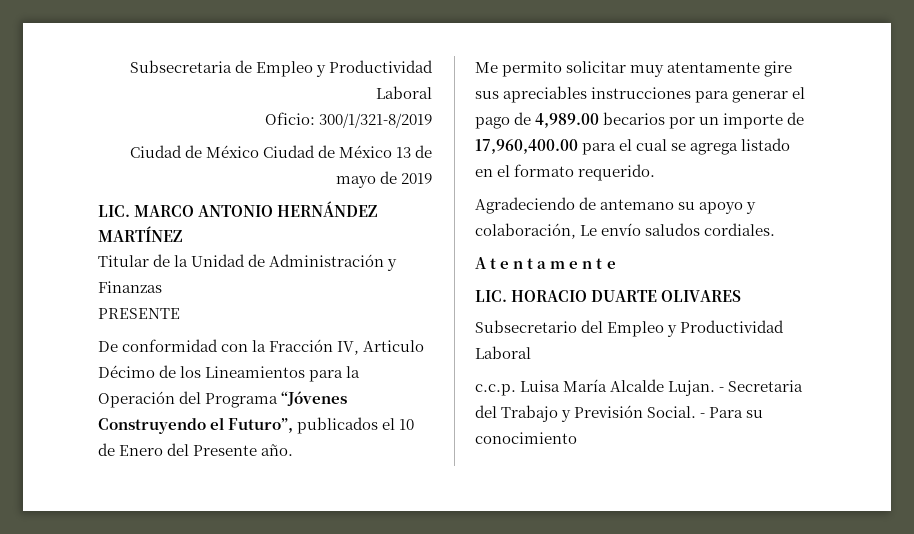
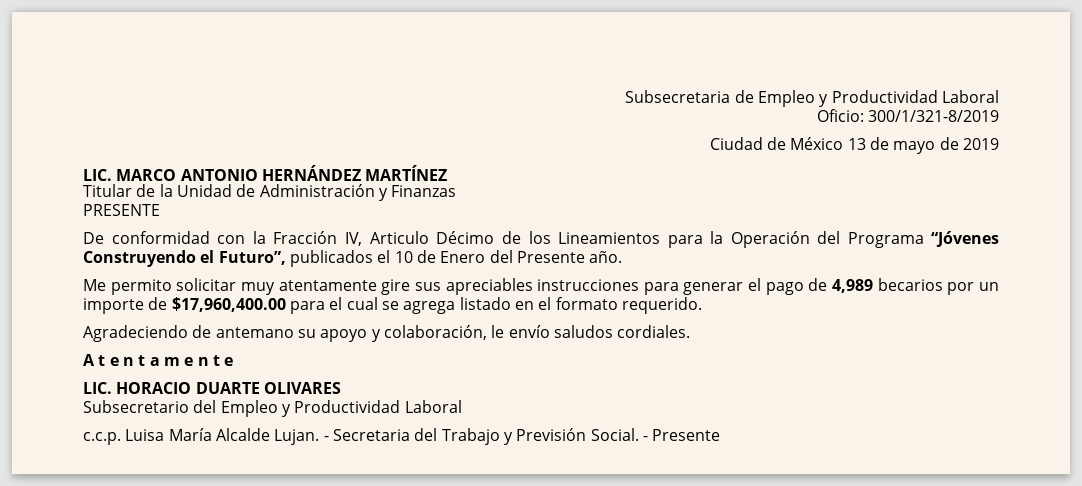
[262,145,392,158] Ciudad de México -> (844, 143) none
[535,113,600,128] 4,989.00 -> [832,279,874,293] 4,989
[475,139,578,154] 17,960,400.00 -> [171,297,286,312] $17,960,400.00
[580,225,598,236] Le -> [491,325,505,338] le
[709,407,764,418] [475,432,577,444] Para su conocimiento -> [652,429,721,441] Presente

